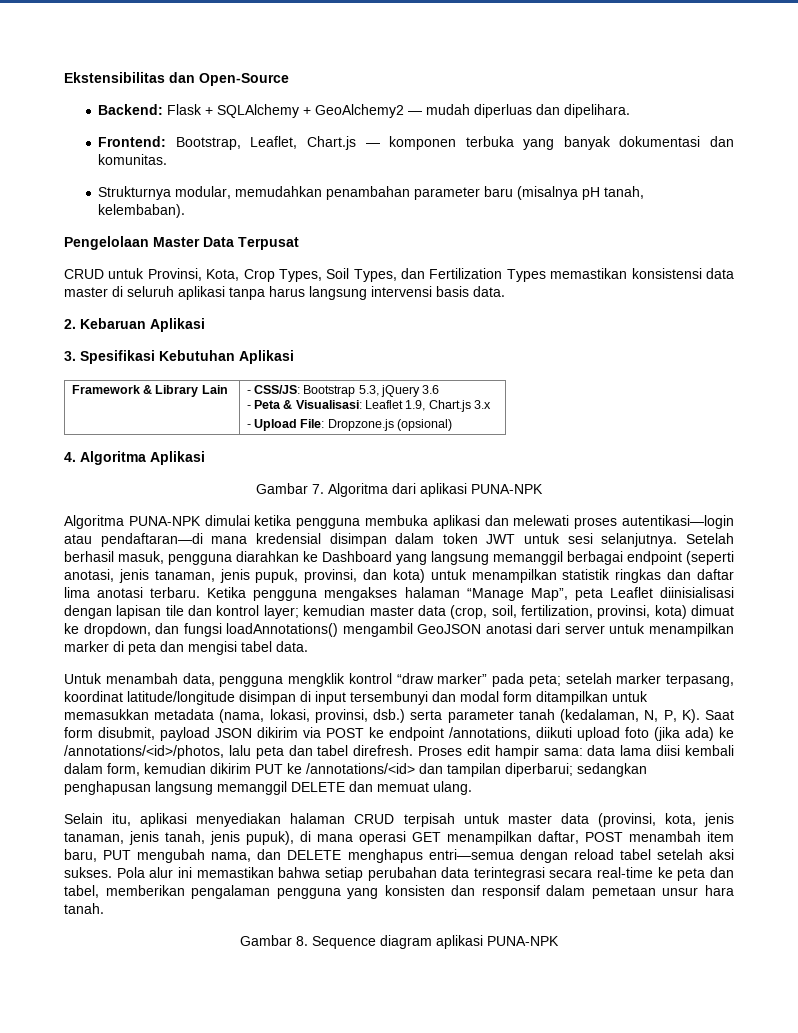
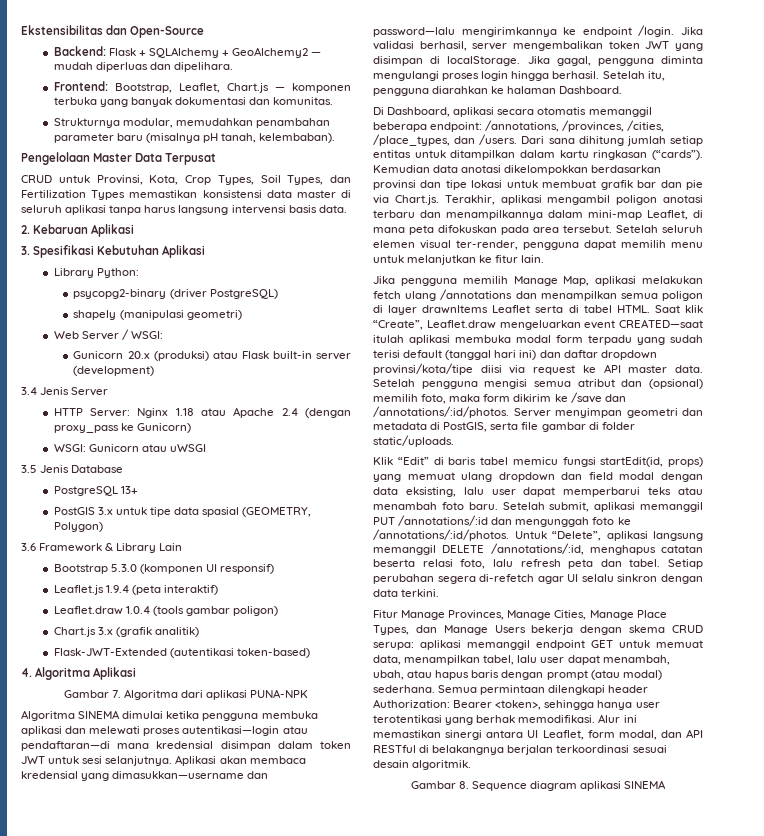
[71,385,228,397] [246,385,440,397] [246,400,492,412] [246,419,453,431] // Framework & Library Lain | - CSS/JS: Bootstrap 5.3, jQuery 3.6 // - Peta & Visualisasi: Leaflet 1.9, Chart.js 3.x // - Upload File: Dropzone.js (opsional) -> [53,268,139,278] [73,289,278,299] [73,310,242,320] [53,329,163,340] [73,351,352,361] [73,366,155,376] [21,387,109,396] [53,407,351,418] [53,423,191,433] [53,444,206,452] [21,465,124,473] [53,486,138,496] [53,507,312,517] [53,522,103,532] [21,543,183,553] [53,564,274,574] [53,585,218,595] [53,606,278,616] [53,627,199,637] [53,648,310,658] // Library Python: // psycopg2-binary (driver PostgreSQL) // shapely (manipulasi geometri) // Web Server / WSGI: // Gunicorn 20.x (produksi) atau Flask built-in server (development) // 3.4 Jenis Server // HTTP Server: Nginx 1.18 atau Apache 2.4 (dengan proxy_pass ke Gunicorn) // WSGI: Gunicorn atau uWSGI // 3.5 Jenis Database // PostgreSQL 13+ // PostGIS 3.x untuk tipe data spasial (GEOMETRY, Polygon) // 3.6 Framework & Library Lain // Bootstrap 5.3.0 (komponen UI responsif) // Leaflet.js 1.9.4 (peta interaktif) // Leaflet.draw 1.0.4 (tools gambar poligon) // Chart.js 3.x (grafik analitik) // Flask-JWT-Extended (autentikasi token-based)
[128,516,201,526] PUNA-NPK -> [78,710,121,719] SINEMA
[685,533,734,544] [64,551,734,565] [64,569,734,583] [64,587,734,601] [64,605,734,619] [64,623,734,637] [64,641,308,655] [64,673,734,687] [64,691,648,705] [64,709,735,723] [64,727,734,741] [64,745,734,759] [64,763,647,777] [64,781,472,795] [64,813,735,827] [64,831,734,845] [64,849,735,863] [64,867,734,881] [64,885,734,899] [64,903,104,914] Setelah berhasil masuk, pengguna diarahkan ke Dashboard yang langsung memanggil berbagai endpoint (seperti anotasi, jenis tanaman, jenis pupuk, provinsi, dan kota) untuk menampilkan statistik ringkas dan daftar lima anotasi terbaru. Ketika pengguna mengakses halaman “Manage Map”, peta Leaflet diinisialisasi dengan lapisan tile dan kontrol layer; kemudian master data (crop, soil, fertilization, provinsi, kota) dimuat ke dropdown, dan fungsi loadAnnotations() mengambil GeoJSON anotasi dari server untuk menampilkan marker di peta dan mengisi tabel data. // Untuk menambah data, pengguna mengklik kontrol “draw marker” pada peta; setelah marker terpasang, koordinat latitude/longitude disimpan di input tersembunyi dan modal form ditampilkan untuk memasukkan metadata (nama, lokasi, provinsi, dsb.) serta parameter tanah (kedalaman, N, P, K). Saat form disubmit, payload JSON dikirim via POST ke endpoint /annotations, diikuti upload foto (jika ada) ke /annotations/<id>/photos, lalu peta dan tabel direfresh. Proses edit hampir sama: data lama diisi kembali dalam form, kemudian dikirim PUT ke /annotations/<id> dan tampilan diperbarui; sedangkan penghapusan langsung memanggil DELETE dan memuat ulang. // Selain itu, aplikasi menyediakan halaman CRUD terpisah untuk master data (provinsi, kota, jenis tanaman, jenis tanah, jenis pupuk), di mana operasi GET menampilkan daftar, POST menambah item baru, PUT mengubah nama, dan DELETE menghapus entri—semua dengan reload tabel setelah aksi sukses. Pola alur ini memastikan bahwa setiap perubahan data terintegrasi secara real-time ke peta dan tabel, memberikan pengalaman pengguna yang konsisten dan responsif dalam pemetaan unsur hara tanah. -> [175,755,306,766] [21,771,269,781] [373,25,703,37] [373,41,703,51] [373,56,703,66] [373,71,665,81] [373,86,623,96] [373,107,652,117] [373,120,665,132] [373,134,703,146] [373,150,703,160] [373,165,662,175] [373,180,703,190] [373,195,703,205] [373,210,703,220] [373,225,703,235] [373,240,703,250] [373,255,545,265] [373,276,703,286] [373,289,703,301] [373,305,703,315] [373,319,703,330] [373,335,703,345] [373,350,657,360] [373,363,703,375] [373,379,703,389] [373,392,626,404] [373,406,703,418] [373,422,635,432] [373,435,454,447] [373,457,703,467] [373,472,703,482] [373,487,703,497] [373,502,703,512] [373,515,631,527] [373,529,703,541] [373,543,703,555] [373,559,703,569] [373,574,703,584] [373,589,440,597] [373,610,667,620] [373,625,703,635] [373,640,703,650] [373,655,670,665] [373,670,662,680] [373,685,649,695] [373,699,660,710] [373,714,637,725] [373,729,703,740] [373,745,667,755] [373,760,472,770] Aplikasi akan membaca kredensial yang dimasukkan—username dan password—lalu mengirimkannya ke endpoint /login. Jika validasi berhasil, server mengembalikan token JWT yang disimpan di localStorage. Jika gagal, pengguna diminta mengulangi proses login hingga berhasil. Setelah itu, pengguna diarahkan ke halaman Dashboard. // Di Dashboard, aplikasi secara otomatis memanggil beberapa endpoint: /annotations, /provinces, /cities, /place_types, dan /users. Dari sana dihitung jumlah setiap entitas untuk ditampilkan dalam kartu ringkasan (“cards”). Kemudian data anotasi dikelompokkan berdasarkan provinsi dan tipe lokasi untuk membuat grafik bar dan pie via Chart.js. Terakhir, aplikasi mengambil poligon anotasi terbaru dan menampilkannya dalam mini-map Leaflet, di mana peta difokuskan pada area tersebut. Setelah seluruh elemen visual ter-render, pengguna dapat memilih menu untuk melanjutkan ke fitur lain. // Jika pengguna memilih Manage Map, aplikasi melakukan fetch ulang /annotations dan menampilkan semua poligon di layer drawnItems Leaflet serta di tabel HTML. Saat klik “Create”, Leaflet.draw mengeluarkan event CREATED—saat itulah aplikasi membuka modal form terpadu yang sudah terisi default (tanggal hari ini) dan daftar dropdown provinsi/kota/tipe diisi via request ke API master data. Setelah pengguna mengisi semua atribut dan (opsional) memilih foto, maka form dikirim ke /save dan /annotations/:id/photos. Server menyimpan geometri dan metadata di PostGIS, serta file gambar di folder static/uploads. // Klik “Edit” di baris tabel memicu fungsi startEdit(id, props) yang memuat ulang dropdown dan field modal dengan data eksisting, lalu user dapat memperbarui teks atau menambah foto baru. Setelah submit, aplikasi memanggil PUT /annotations/:id dan mengunggah foto ke /annotations/:id/photos. Untuk “Delete”, aplikasi langsung memanggil DELETE /annotations/:id, menghapus catatan beserta relasi foto, lalu refresh peta dan tabel. Setiap perubahan segera di-refetch agar UI selalu sinkron dengan data terkini. // Fitur Manage Provinces, Manage Cities, Manage Place Types, dan Manage Users bekerja dengan skema CRUD serupa: aplikasi memanggil endpoint GET untuk memuat data, menampilkan tabel, lalu user dapat menambah, ubah, atau hapus baris dengan prompt (atau modal) sederhana. Semua permintaan dilengkapi header Authorization: Bearer <token>, sehingga hanya user terotentikasi yang berhak memodifikasi. Alur ini memastikan sinergi antara UI Leaflet, form modal, dan API RESTful di belakangnya berjalan terkoordinasi sesuai desain algoritmik.
[487,936,559,946] PUNA-NPK -> [624,780,667,789] SINEMA

